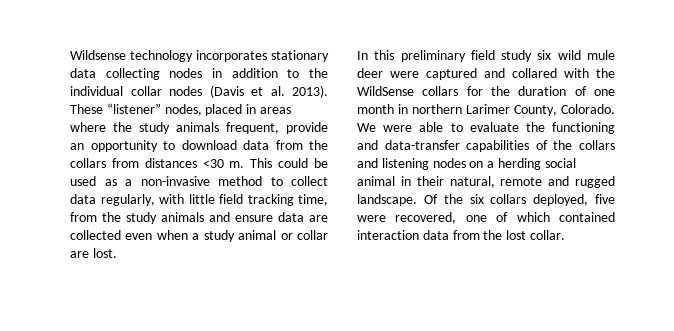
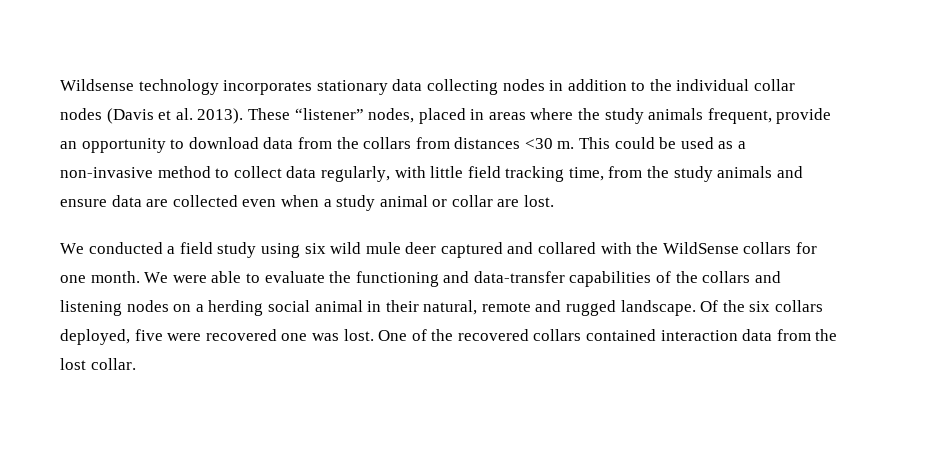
[357,50,466,62] In this preliminary -> [60,242,176,254] We conducted a
(533, 56) none -> [260,243,300,258] using
[390,71,419,78] were -> (437, 248) none
[491,86,615,96] [357,104,615,116] the duration of one month in northern Larimer County, Colorado. -> [60,271,140,283] one month.
[395,212,550,224] recovered, one of which -> [205,329,582,341] recovered one was lost. One of the recovered collars

